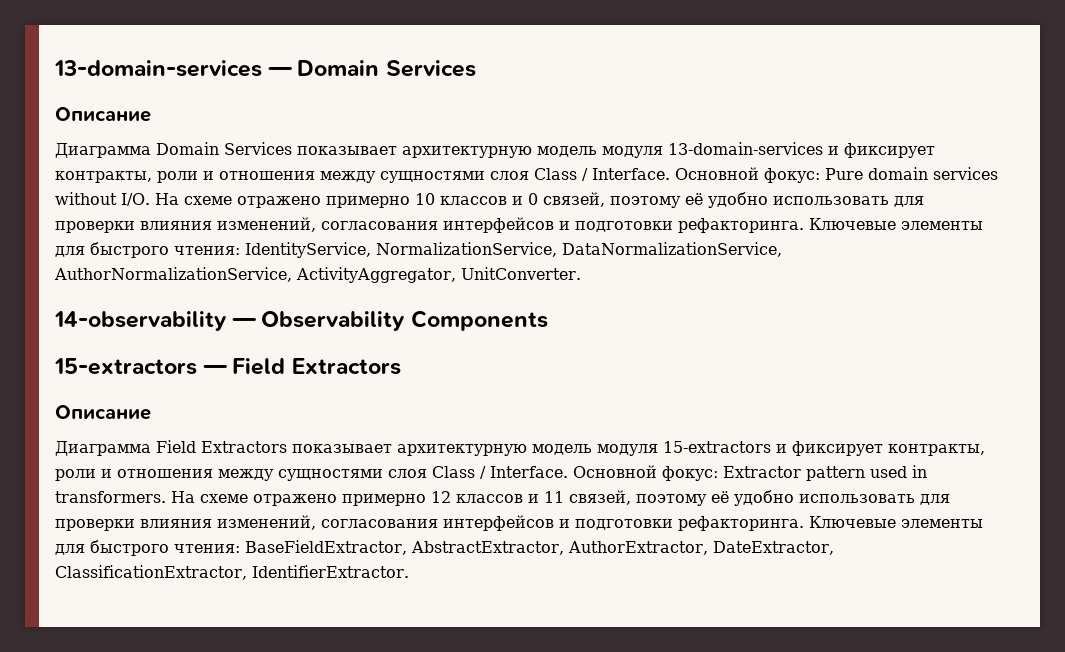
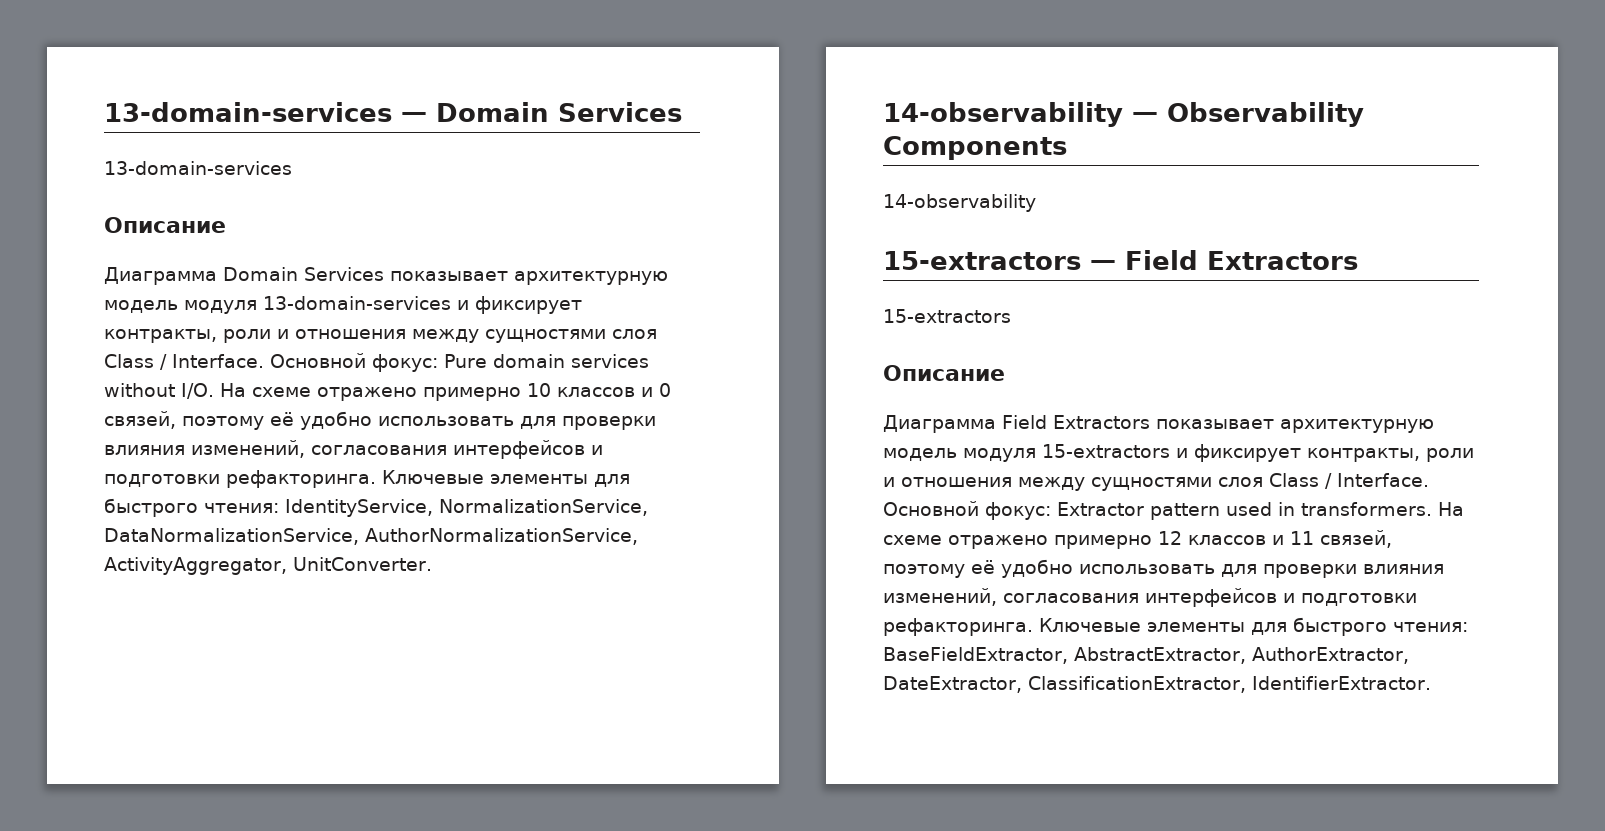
(476, 68) none -> [104,161,292,175] // 13-domain-services
(548, 320) none -> [883,194,1036,212] // 14-observability
(401, 366) none -> [883,309,1011,323] // 15-extractors

